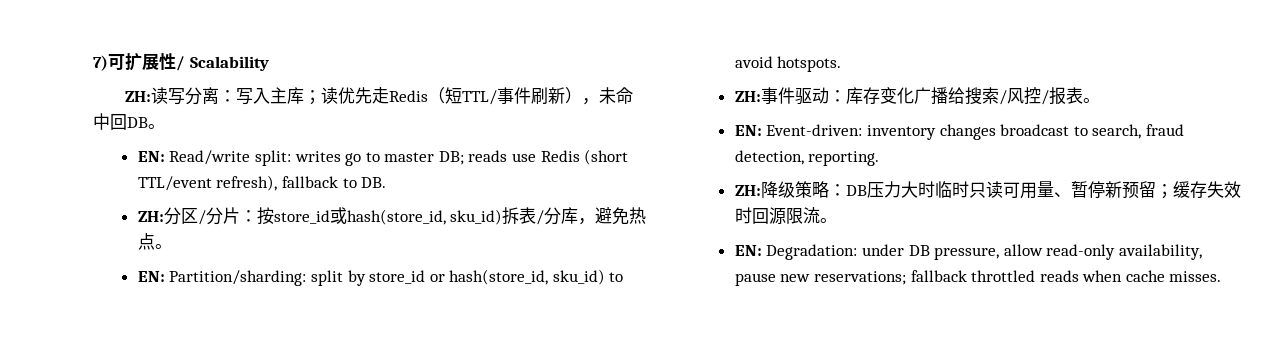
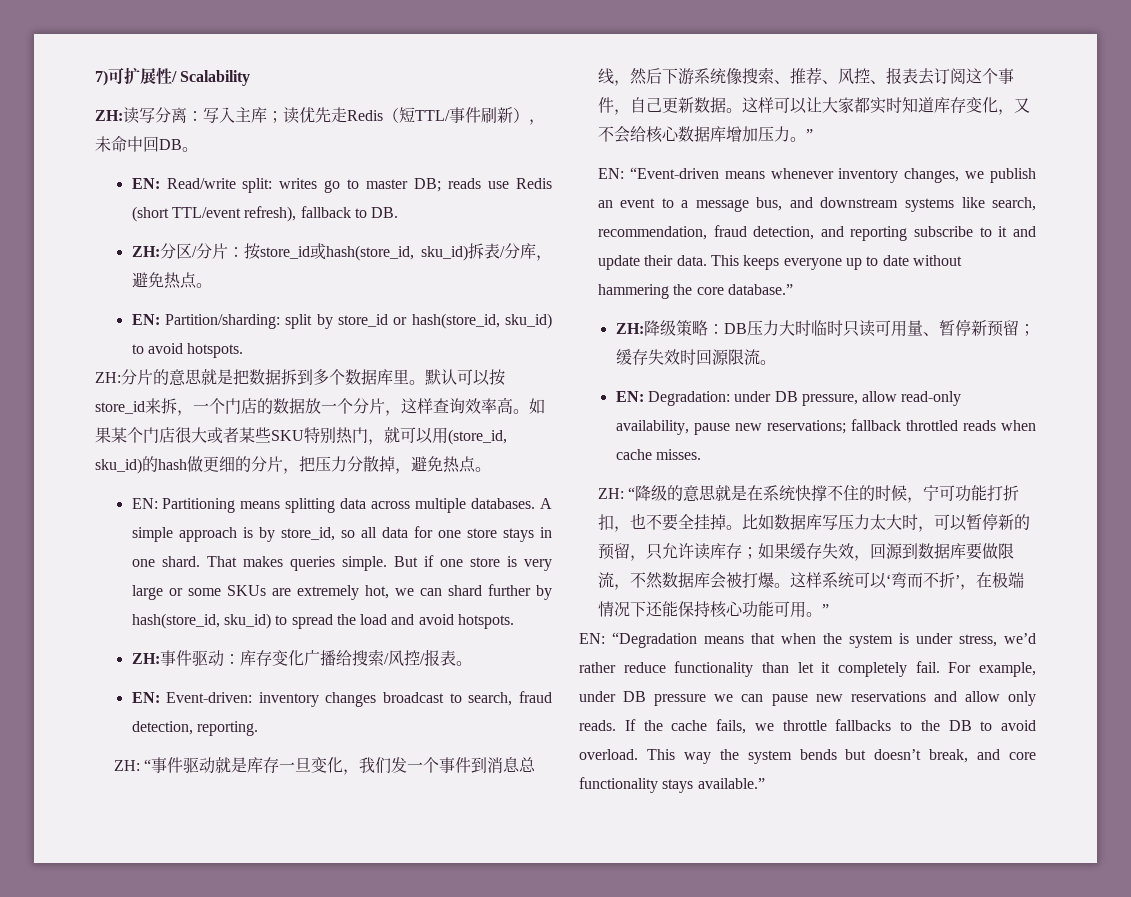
(842, 64) none -> [95,369,505,386] [95,397,545,416] [95,427,507,445] [95,456,491,474] [131,498,553,513] [131,526,552,542] [131,555,552,571] [131,584,552,600] [131,613,515,629] // ZH:分片的意思就是把数据拆到多个数据库里。默认可以按store_id来拆，一个门店的数据放一个分片，这样查询效率高。如果某个门店很大或者某些SKU特别热门，就可以用(store_id, sku_id)的hash做更细的分片，把压力分散掉，避免热点。 // EN: Partitioning means splitting data across multiple databases. A simple approach is by store_id, so all data for one store stays in one shard. That makes queries simple. But if one store is very large or some SKUs are extremely hot, we can shard further by hash(store_id, sku_id) to spread the load and avoid hotspots.
(880, 158) none -> [113,757,537,775] [597,67,1014,86] [597,97,1030,115] [597,126,813,143] [597,167,1036,183] [597,197,1036,212] [597,225,1036,241] [597,255,962,270] [597,284,793,299] // ZH: “事件驱动就是库存一旦变化，我们发一个事件到消息总线，然后下游系统像搜索、推荐、风控、报表去订阅这个事件，自己更新数据。这样可以让大家都实时知道库存变化，又不会给核心数据库增加压力。” // EN: “Event-driven means whenever inventory changes, we publish an event to a message bus, and downstream systems like search, recommendation, fraud detection, and reporting subscribe to it and update their data. This keeps everyone up to date without hammering the core database.”
(1222, 276) none -> [597,485,1020,503] [597,513,1030,532] [597,543,1014,561] [597,572,1024,590] [597,601,829,618] [579,632,1036,648] [579,661,1036,677] [579,691,1036,706] [579,719,1036,734] [579,749,1036,764] [579,777,765,793] // ZH: “降级的意思就是在系统快撑不住的时候，宁可功能打折扣，也不要全挂掉。比如数据库写压力太大时，可以暂停新的预留，只允许读库存；如果缓存失效，回源到数据库要做限流，不然数据库会被打爆。这样系统可以‘弯而不折’，在极端情况下还能保持核心功能可用。” // EN: “Degradation means that when the system is under stress, we’d rather reduce functionality than let it completely fail. For example, under DB pressure we can pause new reservations and allow only reads. If the cache fails, we throttle fallbacks to the DB to avoid overload. This way the system bends but doesn’t break, and core functionality stays available.”

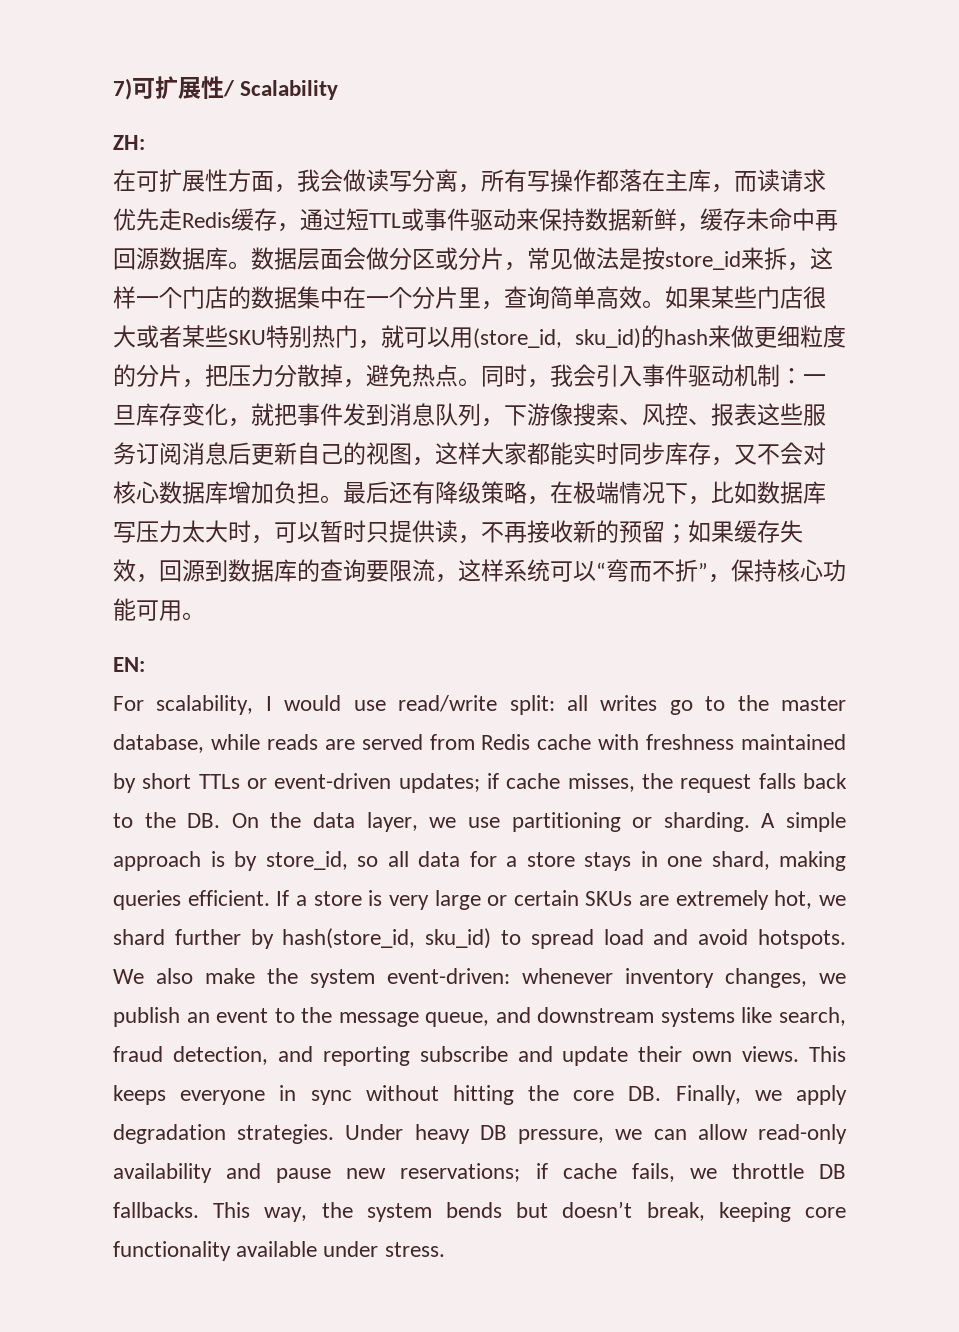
[123,107,545,125] [95,136,198,152] [131,178,553,193] [131,206,399,222] [131,243,552,261] [131,272,212,289] [131,313,552,329] [131,343,244,358] [95,369,490,386] 读写分离：写入主库；读优先走Redis（短TTL/事件刷新），未命中回DB。 // EN: Read/write split: writes go to master DB; reads use Redis (short TTL/event refresh), fallback to DB. // ZH:分区/分片：按store_id或hash(store_id, sku_id)拆表/分库，避免热点。 // EN: Partition/sharding: split by store_id or hash(store_id, sku_id) to avoid hotspots. // ZH:分片的意思就是把数据拆到多个数据库里。默认可以 -> [113,169,826,193] [113,208,838,232] [113,247,642,271] // 在可扩展性方面，我会做读写分离，所有写操作都落在主库，而读请求优先走Redis缓存，通过短TTL或事件驱动来保持数据新鲜，缓存未命中再回源数据库。数据层面会做分区或分片，常见做法是
(193, 413) none -> [810,247,833,270] [113,286,136,309] 这样
[305,398,321,414] 放 -> [297,286,366,309] 集中在
[385,397,513,416] ，这样查询效率高 -> [458,286,642,310] 里，查询简单高效
[127,427,143,443] 个 -> [734,286,757,308] 些
[187,456,235,472] 做更细 -> [708,325,846,348] 来做更细粒度
[131,498,553,513] [131,526,552,542] [131,555,552,571] [131,584,552,600] [131,613,515,629] [131,649,472,667] [131,691,553,707] [131,721,258,736] [113,757,537,775] [597,68,726,86] // EN: Partitioning means splitting data across multiple databases. A simple approach is by store_id, so all data for one store stays in one shard. That makes queries simple. But if one store is very large or some SKUs are extremely hot, we can shard further by hash(store_id, sku_id) to spread the load and avoid hotspots. // ZH:事件驱动：库存变化广播给搜索/风控/报表。 // EN: Event-driven: inventory changes broadcast to search, fraud detection, reporting. // ZH: “事件驱动就是库存一旦变化，我们发一个事件到消息总线，然后下游系统 -> [481,364,826,388] [113,403,550,427] 同时，我会引入事件驱动机制：一旦库存变化，就把事件发到消息队列，下游
[789,67,838,85] 推荐、 -> (642, 421) none
[917,68,1014,85] [597,97,998,115] 去订阅这个事件，自己更新数据。这样可以让大家都实时知道库存变化 -> [757,403,826,426] [113,442,711,466] 这些服务订阅消息后更新自己的视图，这样大家都能实时同步库存
[629,126,646,142] 给 -> [803,442,826,465] 对
[757,126,813,142] [597,167,1036,183] [597,197,1036,212] [597,225,1036,241] [597,255,962,270] [597,284,793,299] [615,319,1035,337] [615,349,776,365] [615,391,962,406] [615,419,1036,435] [615,449,701,460] [597,485,1020,503] [597,513,742,532] 压力。” // EN: “Event-driven means whenever inventory changes, we publish an event to a message bus, and downstream systems like search, recommendation, fraud detection, and reporting subscribe to it and update their data. This keeps everyone up to date without hammering the core database.” // ZH:降级策略：DB压力大时临时只读可用量、暂停新预留；缓存失效时回源限流。 // EN: Degradation: under DB pressure, allow read-only availability, pause new reservations; fallback throttled reads when cache misses. // ZH: “降级的意思就是在系统快撑不住的时候，宁可功能打折扣，也不要全挂掉。 -> [274,481,711,505] 负担。最后还有降级策略，在极端情况下，
[981,513,1030,530] [597,543,742,561] 停新的预留，只允许读库存 -> [343,520,665,544] 时只提供读，不再接收新的预留
[965,543,1014,560] [597,572,790,590] 要做限流，不然数据库会被打爆。 -> [297,559,458,583] 的查询要限流，
[885,574,891,586] ‘ -> [596,562,606,579] “
[954,572,1024,590] [597,601,678,617] ’，在极端情况下还能 -> [698,563,731,583] ”，
[821,604,829,615] [579,632,1036,648] [579,661,1036,677] [579,691,1036,706] [579,719,1036,734] [579,749,711,764] ” // EN: “Degradation means that when the system is under stress, we’d rather reduce functionality than let it completely fail. For example, under DB pressure we can pause new reservations and allow only reads. If the cache fails, we throttle fallbacks to the DB to avoid overload. This way -> [113,657,145,672] [113,695,846,715] [113,734,846,753] [113,773,848,793] [113,812,847,832] [113,851,846,871] [113,890,846,910] [113,928,846,949] [113,968,846,988] [113,1007,846,1027] [113,1046,846,1066] [113,1085,847,1105] [113,1124,847,1144] [113,1163,847,1183] [113,1202,308,1222] // EN: // For scalability, I would use read/write split: all writes go to the master database, while reads are served from Redis cache with freshness maintained by short TTLs or event-driven updates; if cache misses, the request falls back to the DB. On the data layer, we use partitioning or sharding. A simple approach is by store_id, so all data for a store stays in one shard, making queries efficient. If a store is very large or certain SKUs are extremely hot, we shard further by hash(store_id, sku_id) to spread load and avoid hotspots. We also make the system event-driven: whenever inventory changes, we publish an event to the message queue, and downstream systems like search, fraud detection, and reporting subscribe and update their own views. This keeps everyone in sync without hitting the core DB. Finally, we apply degradation strategies. Under heavy DB pressure, we can allow read-only availability and pause new reservations; if cache fails, we throttle DB fallbacks. This way,
[977,749,1001,760] and -> [718,1202,791,1222] keeping
[662,778,765,793] stays available.” -> [236,1241,445,1257] available under stress.

